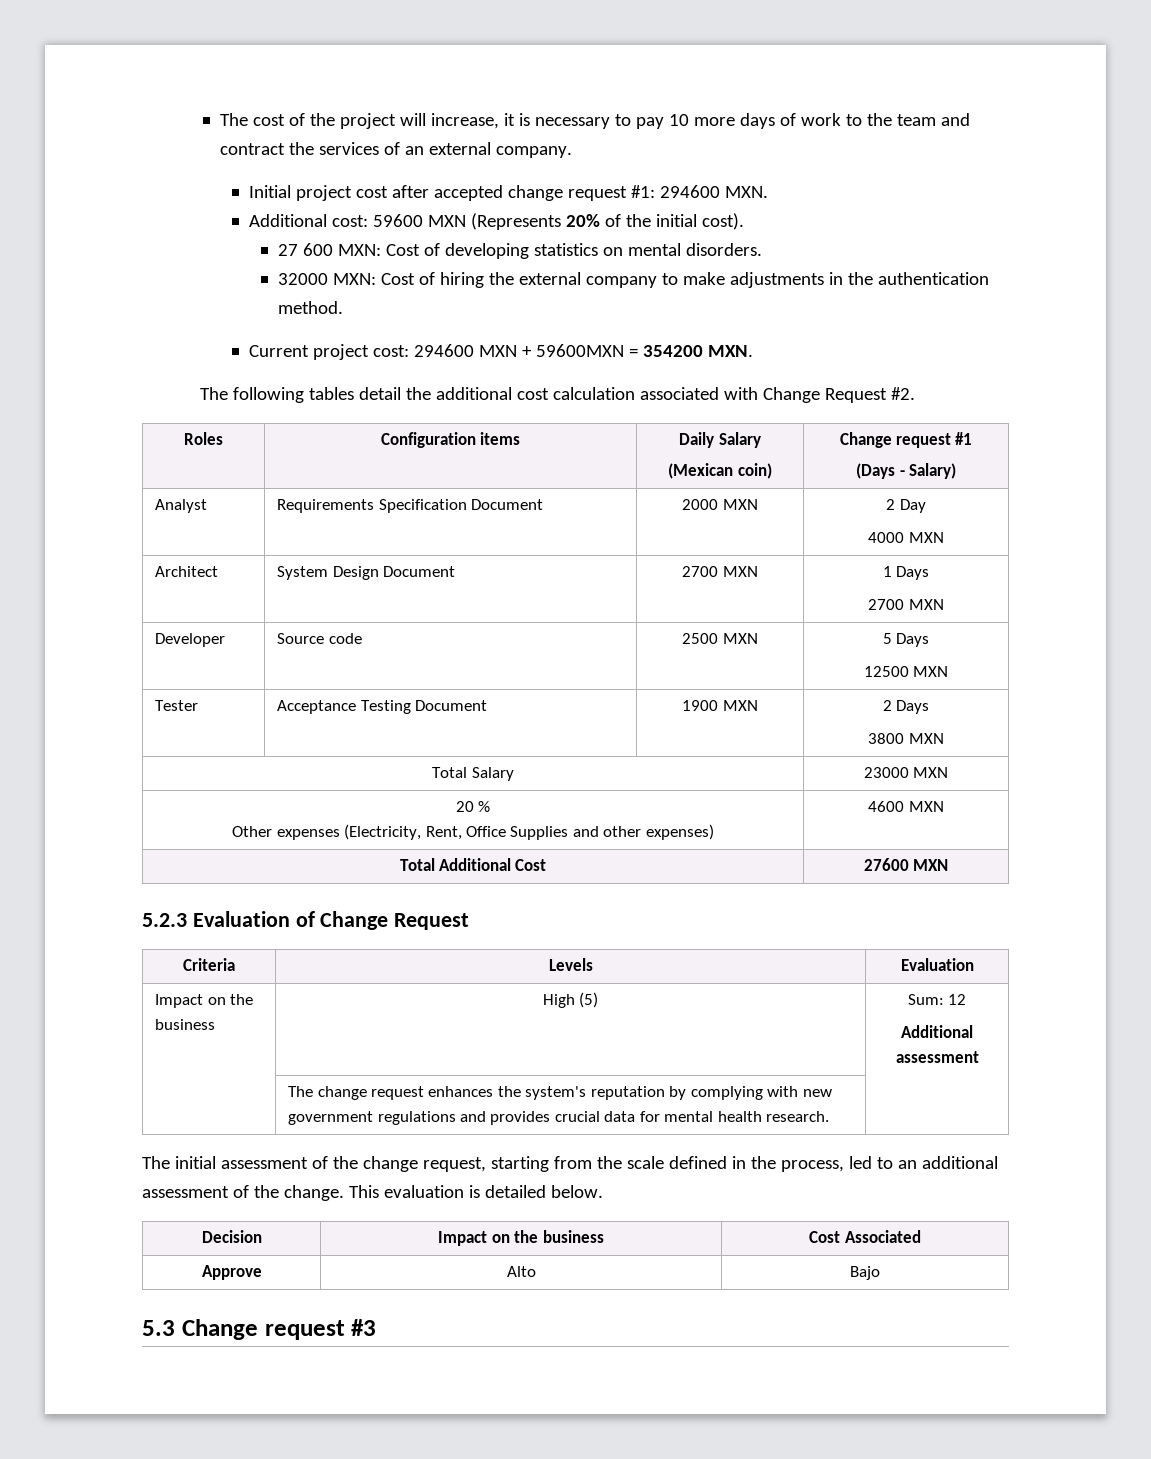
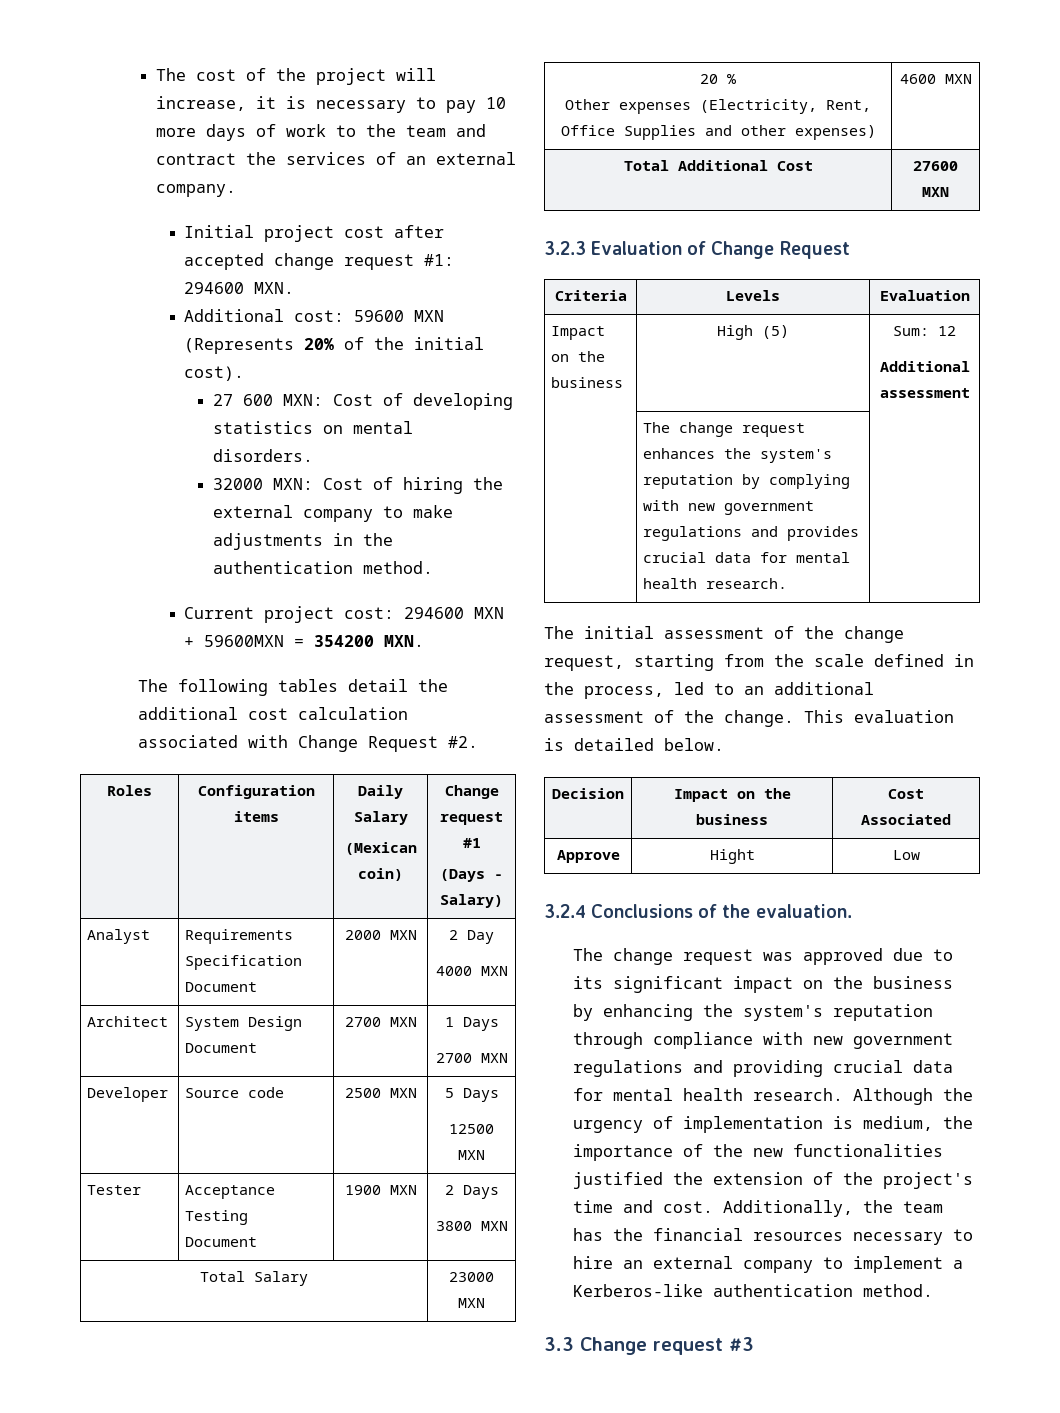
[142,913,187,927] 5.2.3 -> [544,241,586,255] 3.2.3
[506,1266,536,1277] [850,1266,880,1280] [142,1320,175,1336] Alto | Bajo // 5.3 -> [709,849,755,864] [892,850,920,860] [544,904,852,918] [572,948,953,965] [572,976,953,993] [572,1004,933,1021] [572,1032,953,1049] [572,1060,953,1077] [572,1088,973,1105] [572,1116,973,1133] [572,1144,943,1161] [572,1172,973,1189] [572,1200,943,1217] [572,1228,973,1245] [572,1256,963,1273] [572,1284,933,1297] [544,1337,574,1351] Hight | Low // 3.2.4 Conclusions of the evaluation. // The change request was approved due to its significant impact on the business by enhancing the system's reputation through compliance with new government regulations and providing crucial data for mental health research. Although the urgency of implementation is medium, the importance of the new functionalities justified the extension of the project's time and cost. Additionally, the team has the financial resources necessary to hire an external company to implement a Kerberos-like authentication method. // 3.3

